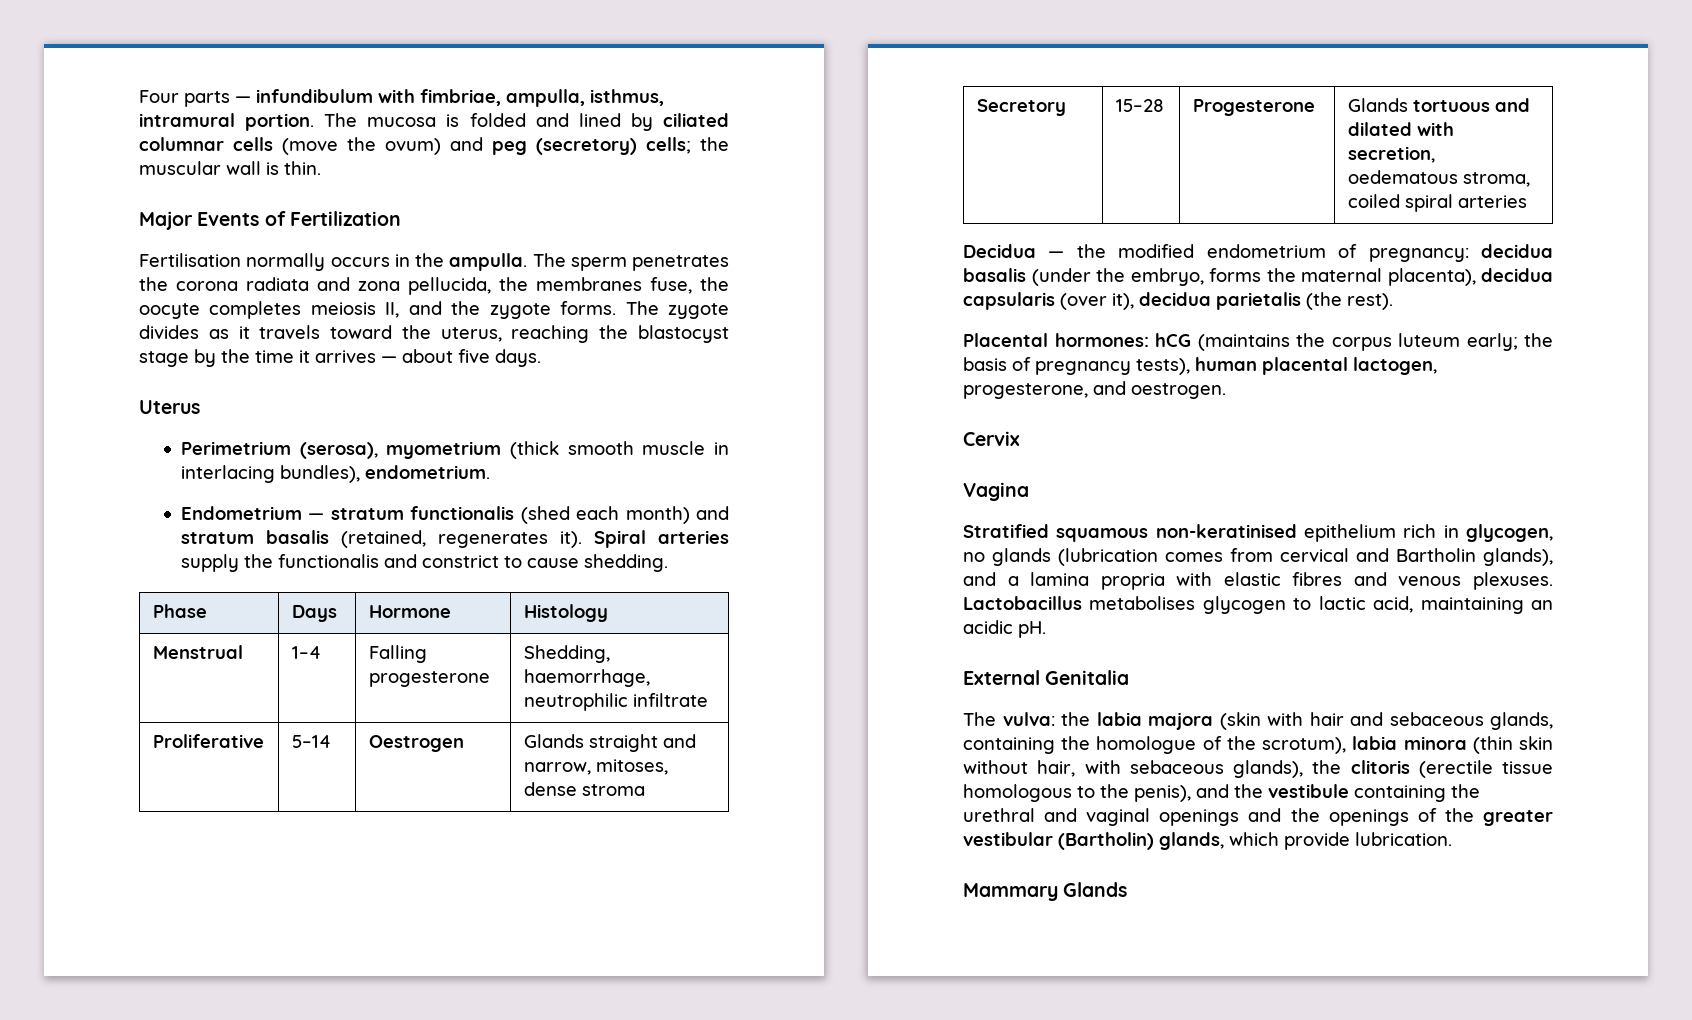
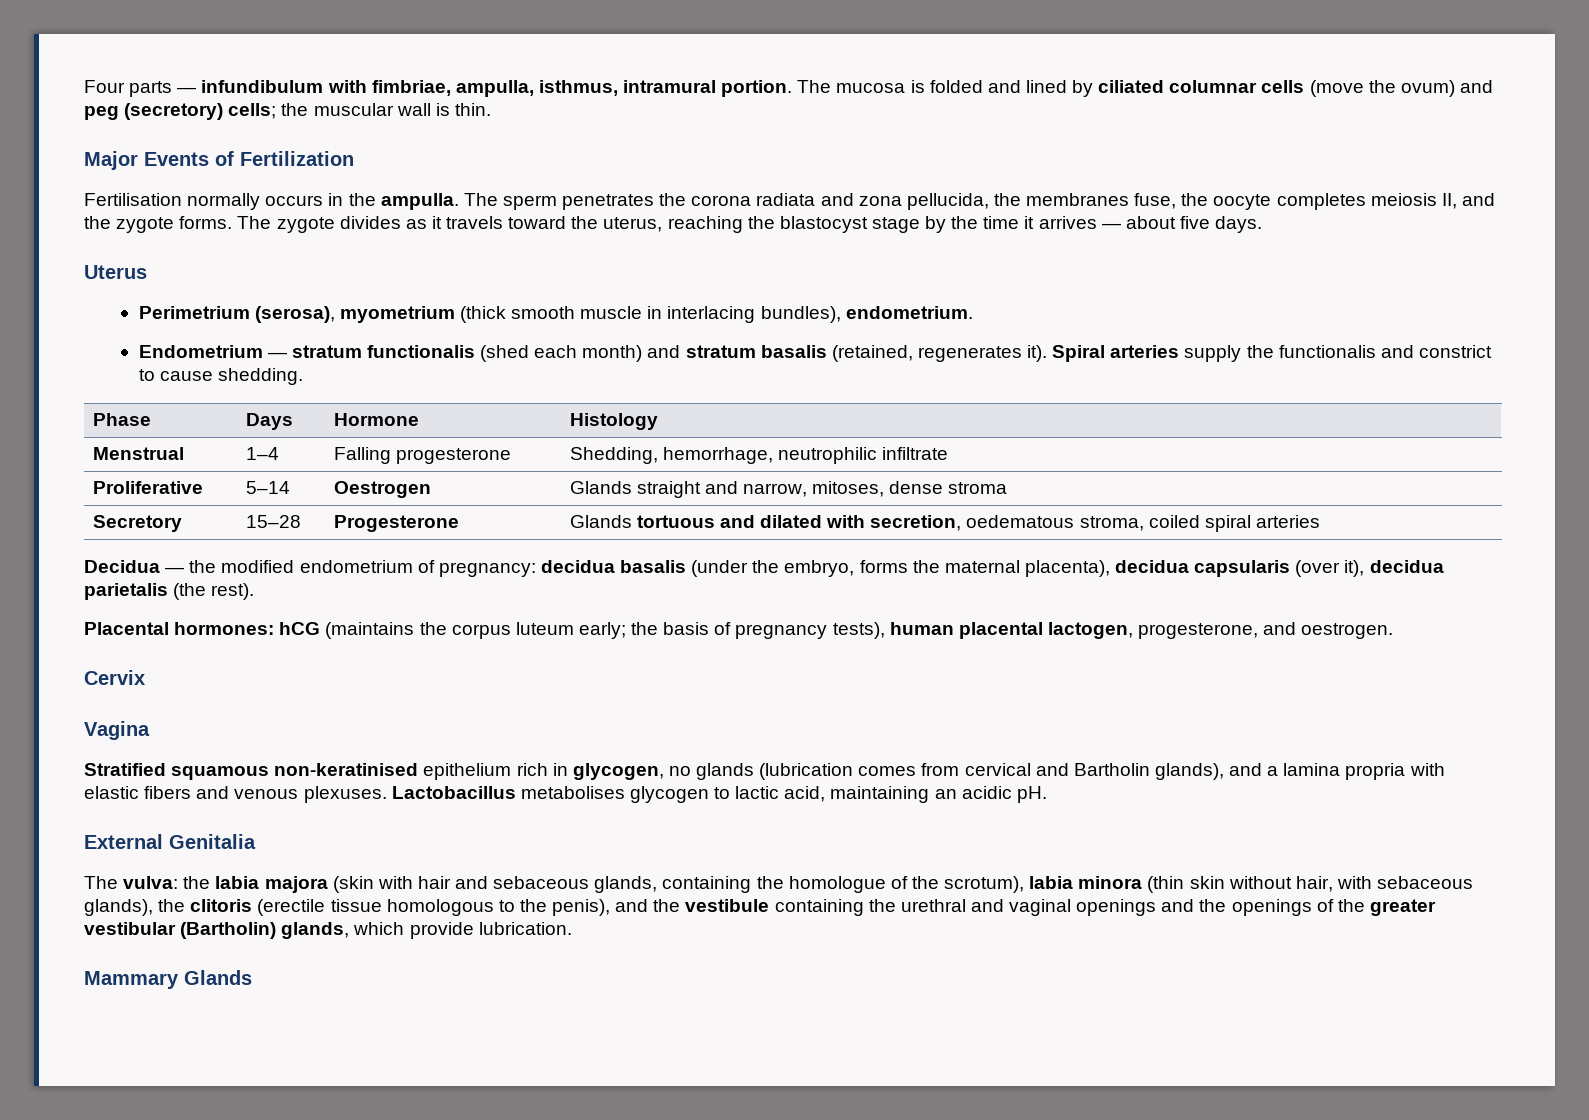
[523,669,650,687] haemorrhage, -> [662,447,773,464] hemorrhage,
[1292,572,1343,586] fibres -> [144,786,192,799] fibers

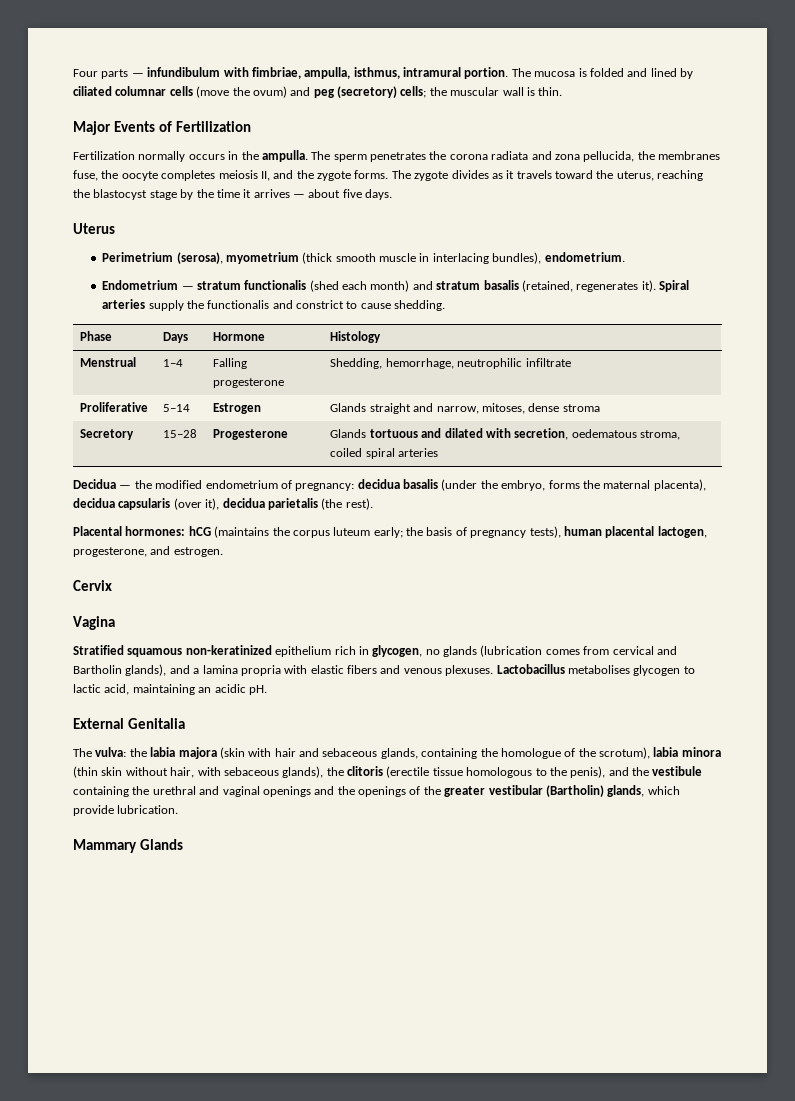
[84,193,182,206] Fertilisation -> [73,151,135,160] Fertilization
[333,481,431,498] Oestrogen -> [213,403,262,414] Estrogen
[1301,623,1394,639] oestrogen. -> [173,547,223,557] estrogen.
[274,763,419,776] non-keratinised -> [185,645,272,655] non-keratinized

